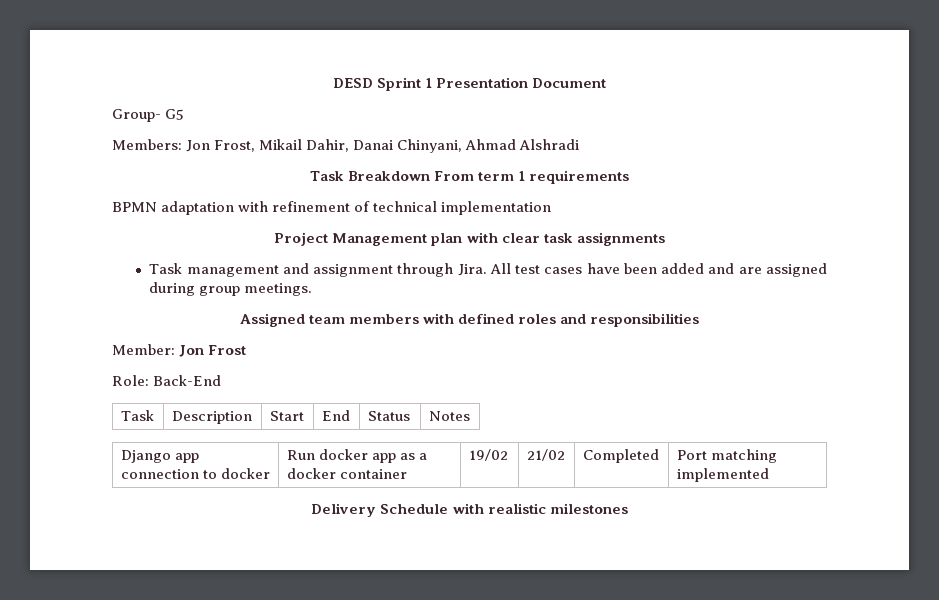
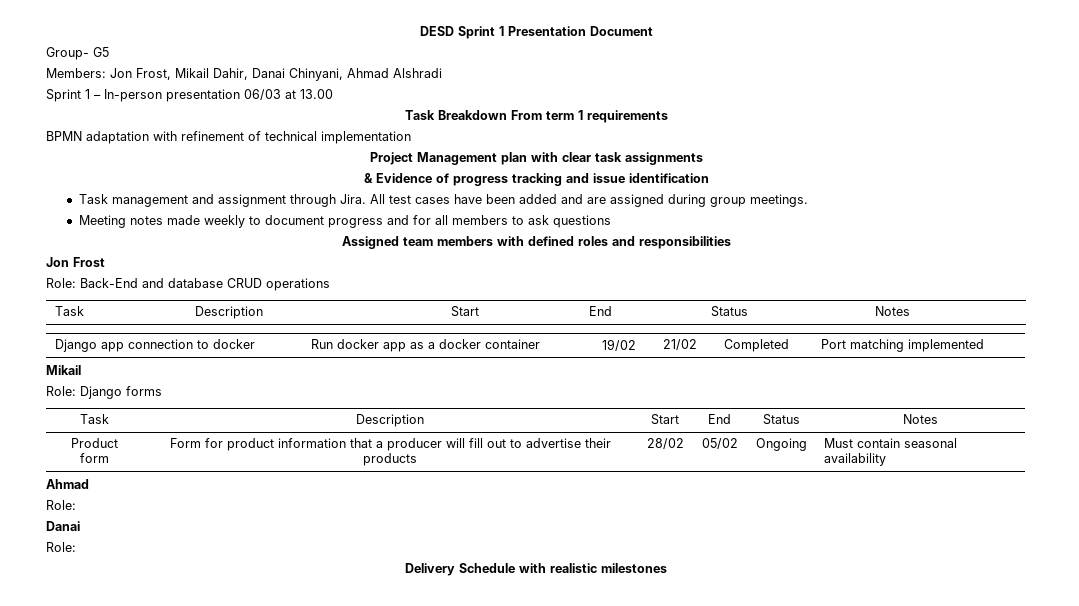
(580, 144) none -> [46,89,333,102] // Sprint 1 – In-person presentation 06/03 at 13.00
(665, 239) none -> [363,173,709,186] // & Evidence of progress tracking and issue identification
(313, 289) none -> [78,215,611,228] // Meeting notes made weekly to document progress and for all members to ask questions
[112,344,175,355] Member: -> (731, 242) none
(222, 380) none -> [142,278,330,291] and database CRUD operations
(769, 475) none -> [46,365,81,375] [46,386,162,399] [80,414,109,424] [356,414,424,427] [651,414,679,425] [708,414,731,424] [762,414,800,425] [902,414,938,424] [71,438,118,448] [80,453,109,463] [169,438,611,451] [363,453,417,466] [646,438,684,449] [701,438,738,449] [755,438,807,451] [823,438,957,448] [823,453,886,466] [46,479,89,489] [46,500,76,510] [46,521,80,531] [46,542,76,552] // Mikail // Role: Django forms // Task | Description | Start | End | Status | Notes // Product form | Form for product information that a producer will fill out to advertise their products | 28/02 | 05/02 | Ongoing | Must contain seasonal availability // Ahmad // Role: // Danai // Role:

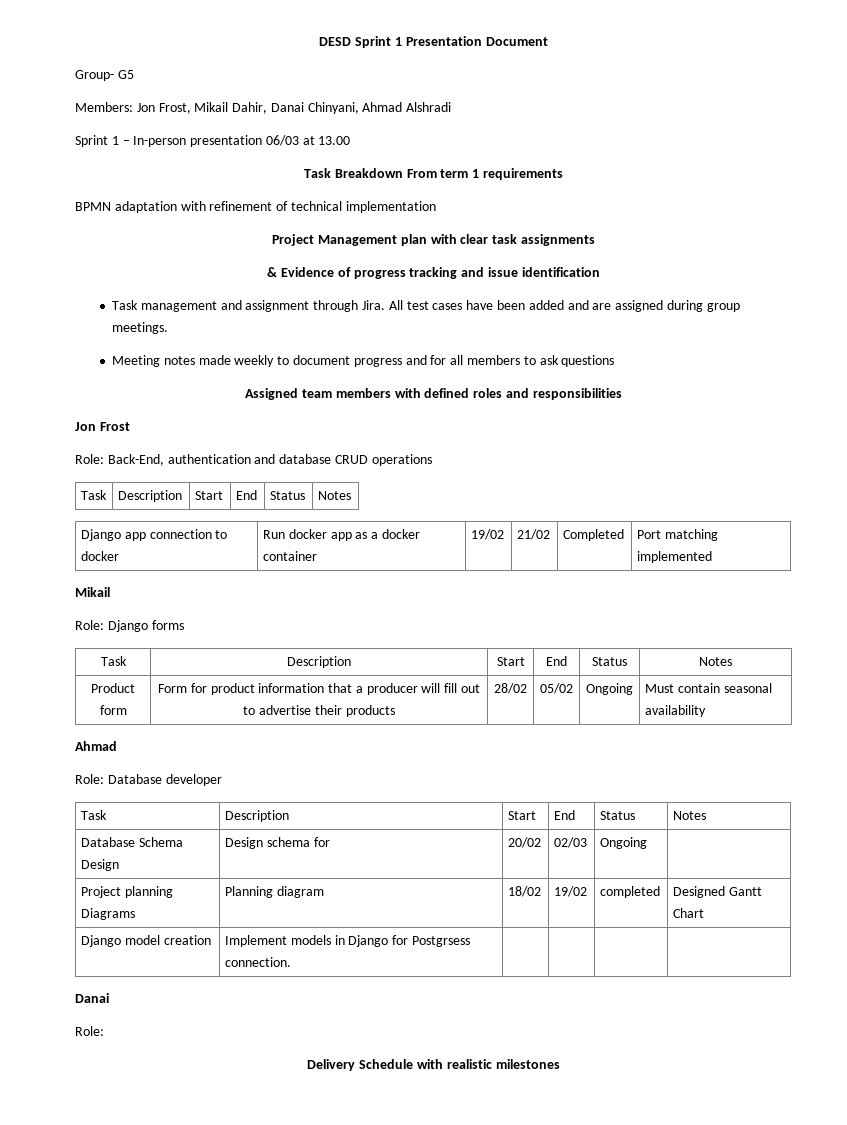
[80,278,138,288] Back-End -> [107,454,251,466] Back-End, authentication
(76, 505) none -> [107,774,222,786] [80,810,107,820] [224,810,289,822] [507,811,536,820] [553,810,575,820] [599,811,635,820] [672,811,706,820] [80,837,183,847] [80,859,119,871] [224,837,330,849] [507,837,541,848] [553,837,587,848] [599,837,647,849] [80,886,173,898] [80,908,135,920] [224,886,324,898] [507,886,541,897] [553,886,587,897] [599,886,660,898] [672,886,762,898] [672,908,704,918] [80,935,211,947] [224,935,470,947] [224,957,291,967] Database developer // Task | Description | Start | End | Status | Notes // Database Schema Design | Design schema for | 20/02 | 02/03 | Ongoing | // Project planning Diagrams | Planning diagram | 18/02 | 19/02 | completed | Designed Gantt Chart // Django model creation | Implement models in Django for Postgrsess connection. | | | |

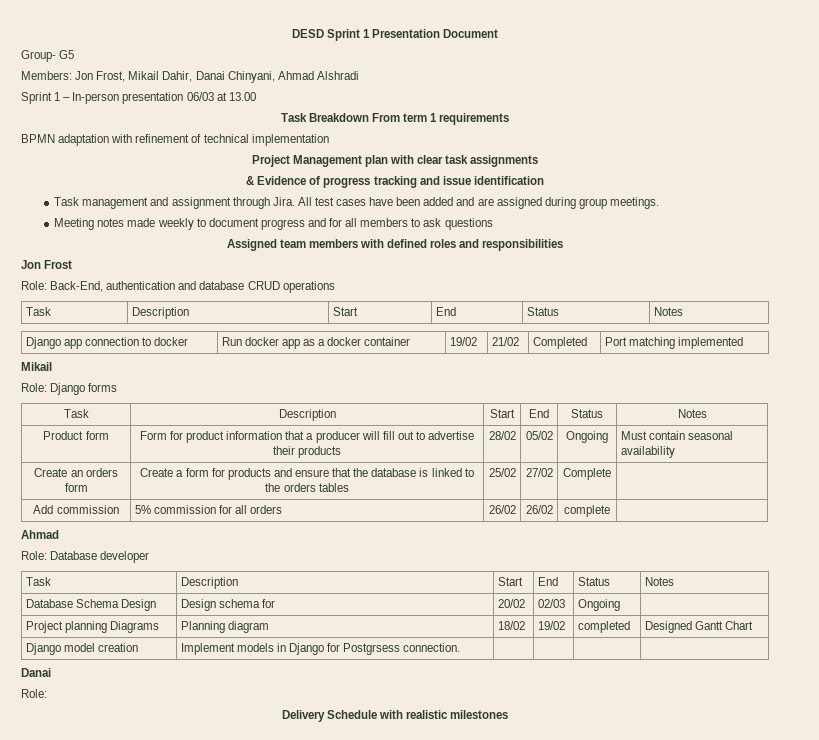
(706, 711) none -> [34,468,118,477] [64,483,88,492] [140,468,474,480] [265,483,349,492] [488,468,516,477] [525,468,553,477] [563,468,611,480] [33,505,119,514] [134,505,283,514] [488,505,516,514] [525,505,553,514] [564,505,610,517] // Create an orders form | Create a form for products and ensure that the database is linked to the orders tables | 25/02 | 27/02 | Complete | // Add commission | 5% commission for all orders | 26/02 | 26/02 | complete |

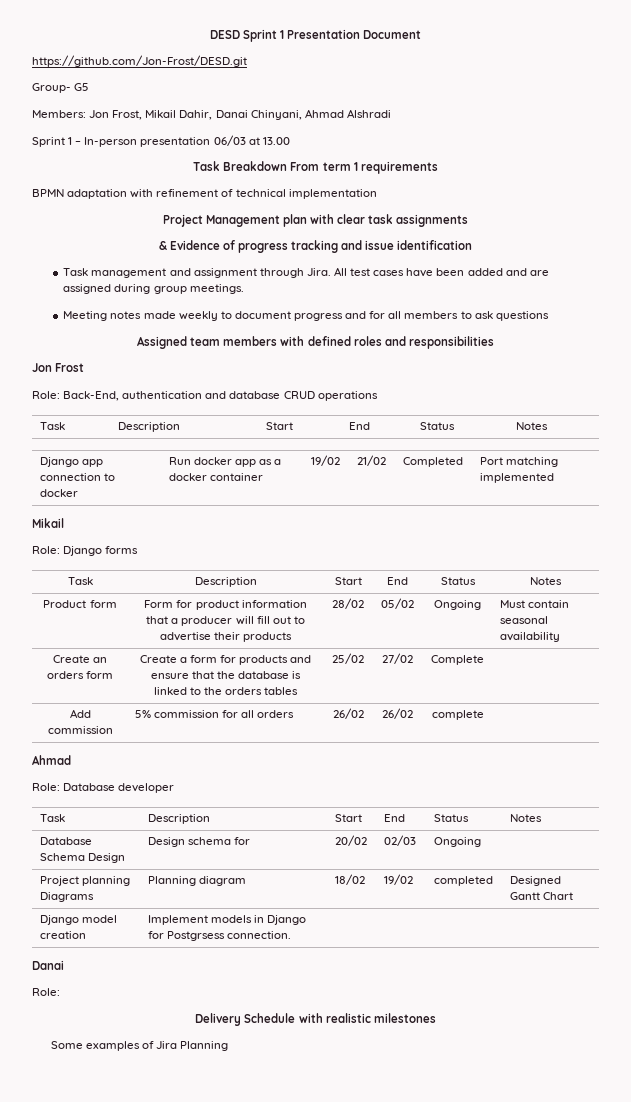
(499, 33) none -> [32,55,247,67] // https://github.com/Jon-Frost/DESD.git
(509, 714) none -> [50,1041,229,1051] // Some examples of Jira Planning

